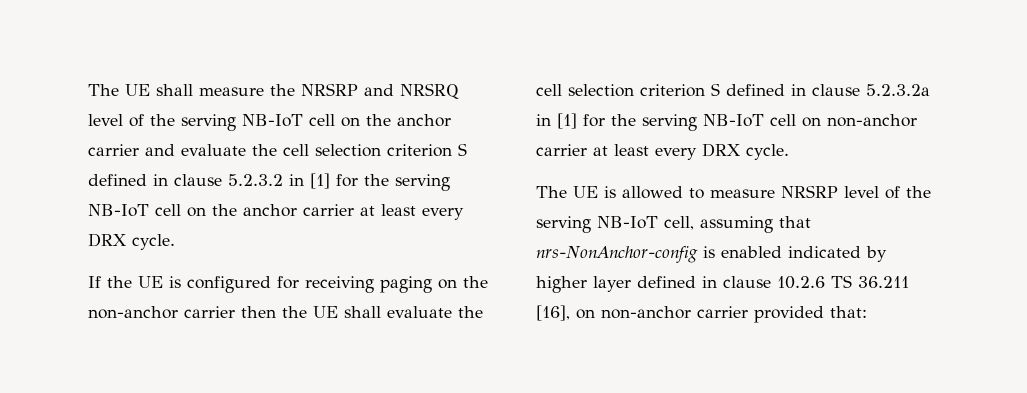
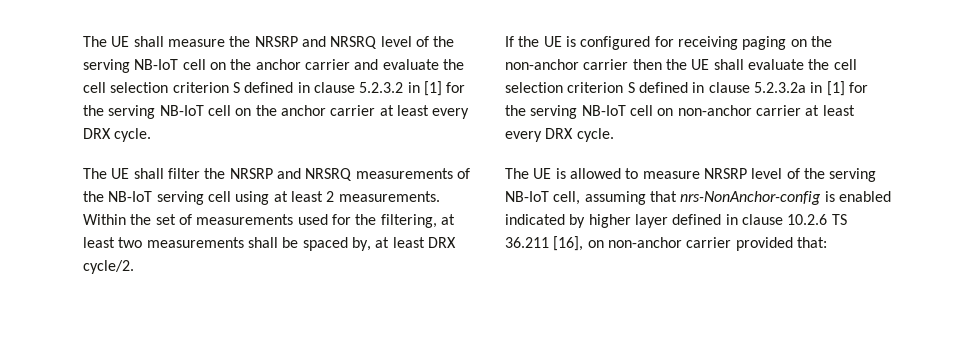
(175, 242) none -> [83,168,470,181] [83,191,440,205] [83,214,455,228] [83,237,456,251] [83,260,134,274] // The UE shall filter the NRSRP and NRSRQ measurements of the NB-IoT serving cell using at least 2 measurements. Within the set of measurements used for the filtering, at least two measurements shall be spaced by, at least DRX cycle/2.

